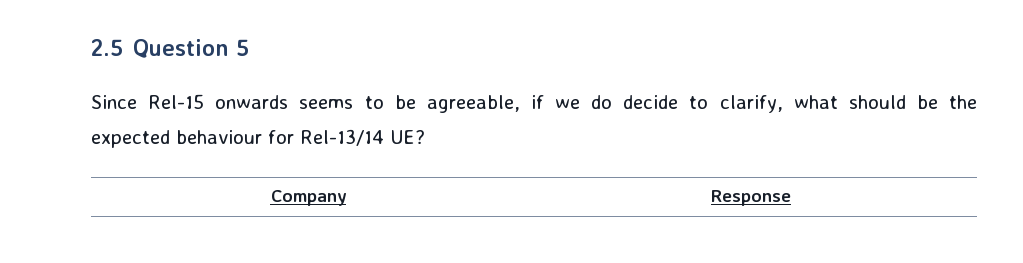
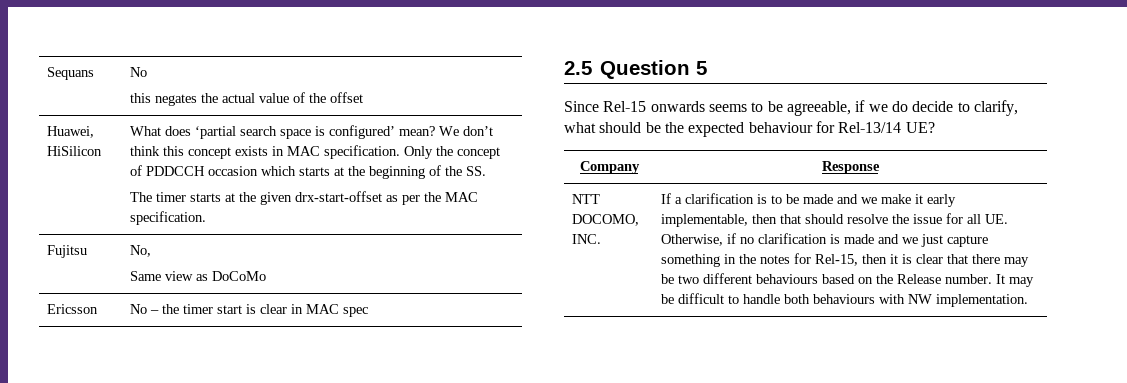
(91, 47) none -> [47,67,95,80] [130,67,148,77] [130,92,364,106] [47,126,95,138] [47,146,103,156] [130,125,494,139] [130,145,501,159] [130,165,487,179] [130,191,479,205] [130,211,207,225] [47,245,88,258] [130,245,152,257] [130,271,267,281] [47,304,99,314] [130,304,369,317] Sequans | No // this negates the actual value of the offset // Huawei, HiSilicon | What does ‘partial search space is configured’ mean? We don’t think this concept exists in MAC specification. Only the concept of PDDCCH occasion which starts at the beginning of the SS. // The timer starts at the given drx-start-offset as per the MAC specification. // Fujitsu | No, // Same view as DoCoMo // Ericsson | No – the timer start is clear in MAC spec //
(791, 198) none -> [572,194,601,204] [572,214,640,226] [572,234,602,244] [661,193,957,207] [661,213,1009,227] [661,233,989,247] [661,253,1030,267] [661,273,1035,287] [661,293,1029,307] // NTT DOCOMO, INC. | If a clarification is to be made and we make it early implementable, then that should resolve the issue for all UE. Otherwise, if no clarification is made and we just capture something in the notes for Rel-15, then it is clear that there may be two different behaviours based on the Release number. It may be difficult to handle both behaviours with NW implementation.

